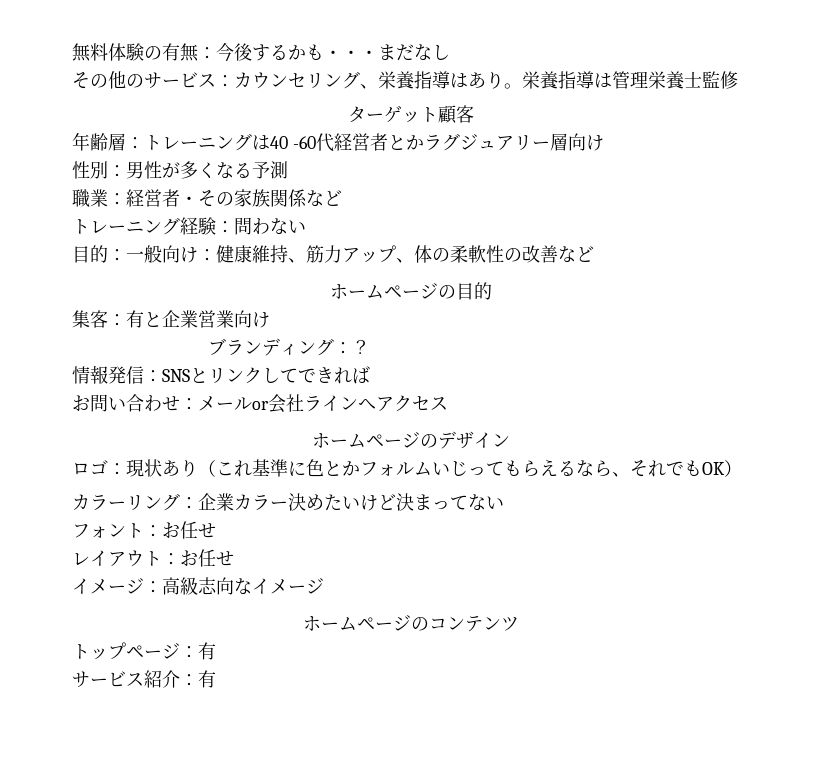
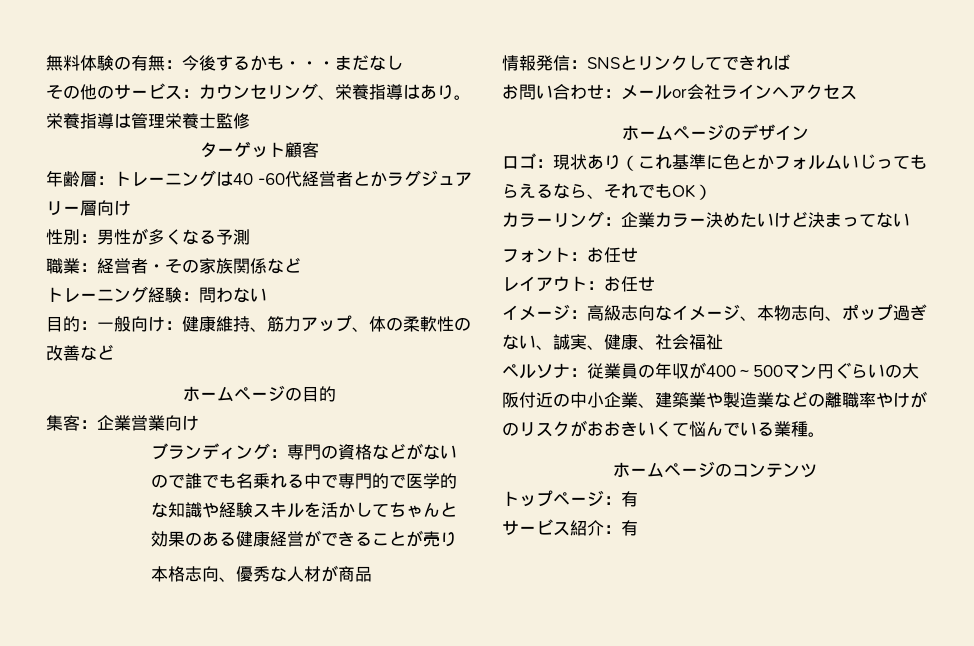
[126,310,162,328] 有と -> (97, 424) none
[352,340,371,354] ？ -> [286,443,457,460] [150,473,457,489] [150,502,457,518] [150,530,457,547] [150,565,372,582] 専門の資格などがないので誰でも名乗れる中で専門的で医学的な知識や経験スキルを活かしてちゃんと効果のある健康経営ができることが売り // 本格志向、優秀な人材が商品
(324, 586) none -> [740,304,927,321] [502,334,723,350] [502,362,919,379] [502,391,927,408] [502,420,825,437] 、本物志向、ポップ過ぎない、誠実、健康、社会福祉 // ペルソナ：従業員の年収が400～500マン円ぐらいの大阪付近の中小企業、建築業や製造業などの離職率やけがのリスクがおおきいくて悩んでいる業種。

